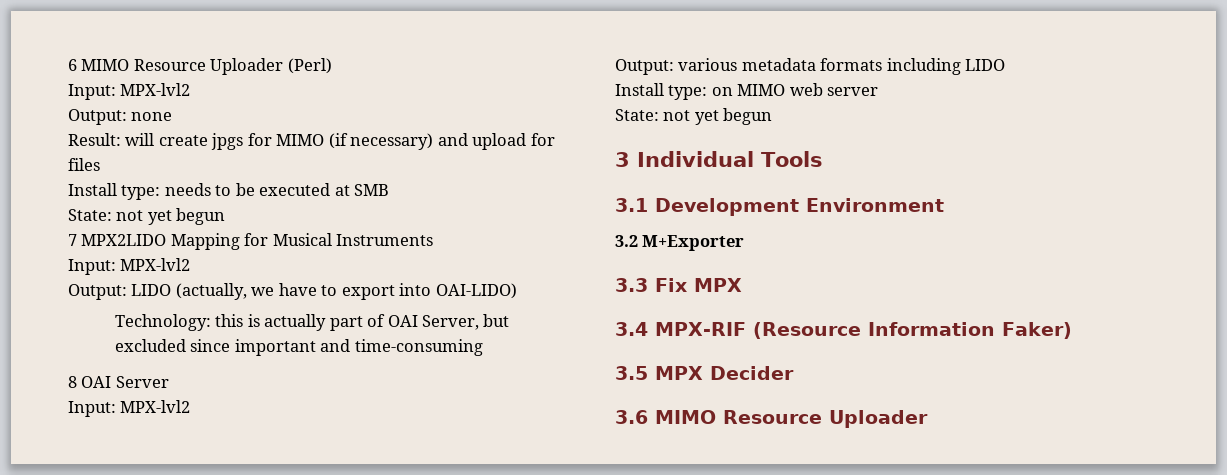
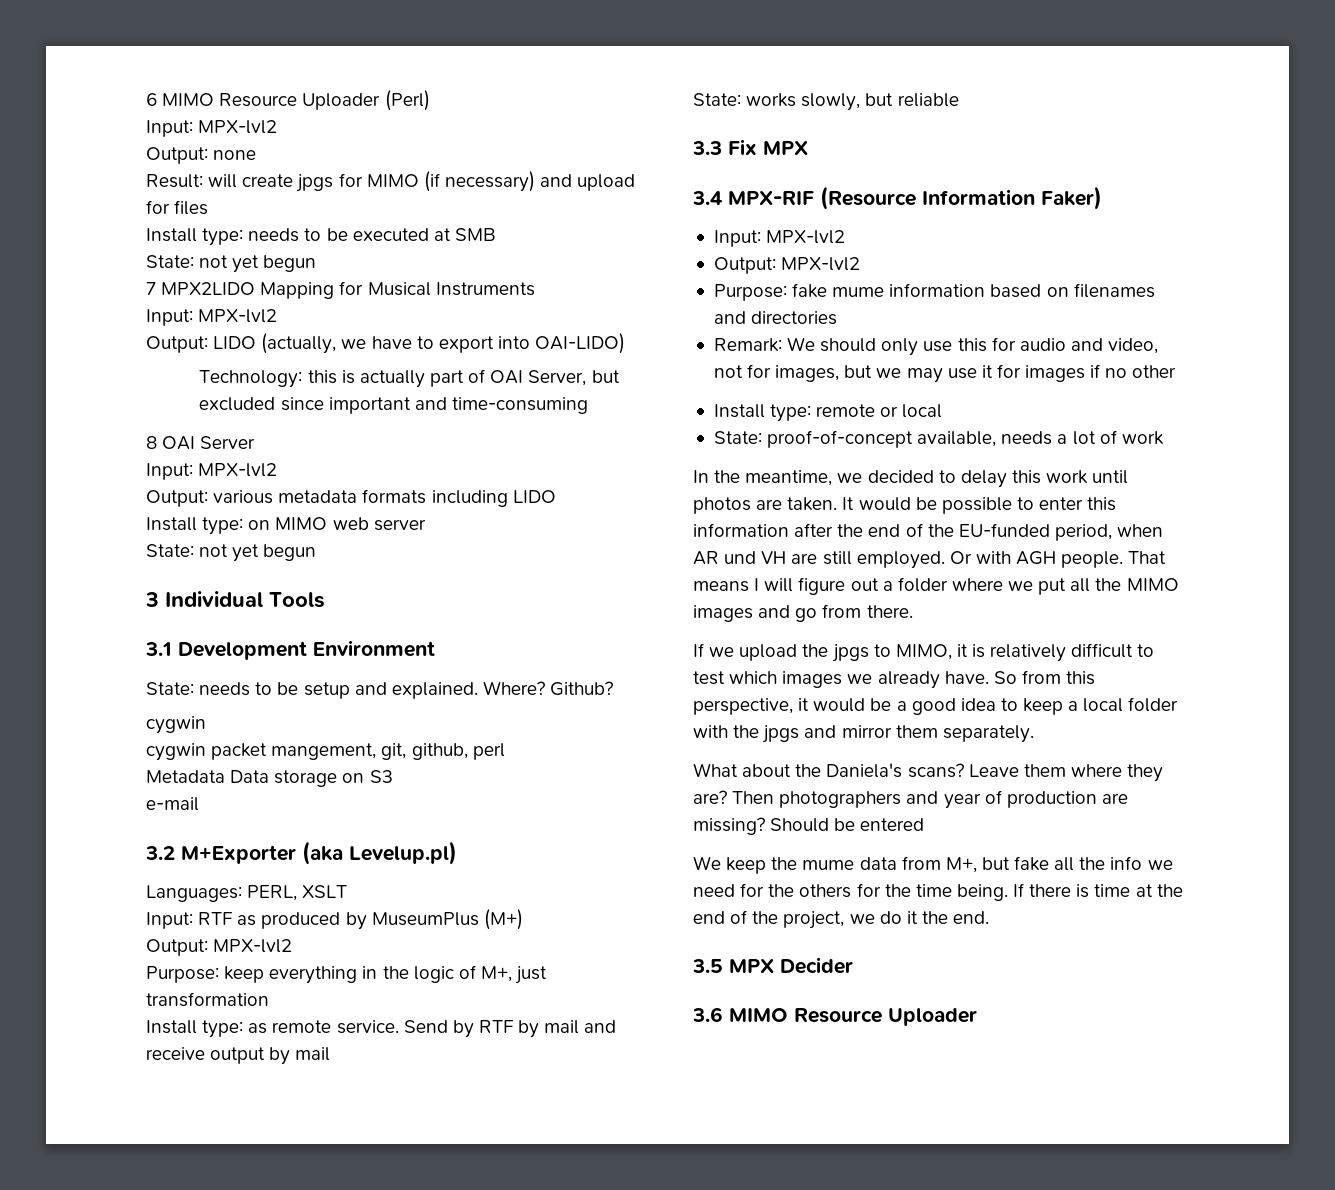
[615,235,745,251] 3.2 M+Exporter -> [146,681,614,699] [146,716,206,734] [146,743,505,761] [146,770,393,787] [146,797,199,811] [145,841,457,865] [146,885,348,902] [146,909,523,930] [146,939,293,956] [146,965,548,984] [146,992,269,1007] [146,1020,617,1038] [146,1047,331,1065] [693,93,959,111] State: needs to be setup and explained. Where? Github? // cygwin // cygwin packet mangement, git, github, perl // Metadata Data storage on S3 // e-mail // 3.2 M+Exporter (aka Levelup.pl) // Languages: PERL, XSLT // Input: RTF as produced by MuseumPlus (M+) // Output: MPX-lvl2 // Purpose: keep everything in the logic of M+, just transformation // Install type: as remote service. Send by RTF by mail and receive output by mail // State: works slowly, but reliable
(1072, 330) none -> [713,230,846,247] [713,257,861,274] [713,283,1155,301] [713,311,838,325] [713,337,1159,356] [713,364,1177,383] [713,404,943,422] [713,430,1164,448] [693,470,1129,488] [693,497,1117,514] [693,523,1164,541] [693,551,1167,569] [693,577,1179,595] [693,604,913,622] [693,643,1155,662] [693,670,1096,689] [693,697,1179,715] [693,725,1034,743] [693,763,1164,782] [693,790,1128,809] [693,817,925,835] [693,856,1173,874] [693,883,1183,901] [693,910,990,929] // Input: MPX-lvl2 // Output: MPX-lvl2 // Purpose: fake mume information based on filenames and directories // Remark: We should only use this for audio and video, not for images, but we may use it for images if no other // Install type: remote or local // State: proof-of-concept available, needs a lot of work // In the meantime, we decided to delay this work until photos are taken. It would be possible to enter this information after the end of the EU-funded period, when AR und VH are still employed. Or with AGH people. That means I will figure out a folder where we put all the MIMO images and go from there. // If we upload the jpgs to MIMO, it is relatively difficult to test which images we already have. So from this perspective, it would be a good idea to keep a local folder with the jpgs and mirror them separately. // What about the Daniela's scans? Leave them where they are? Then photographers and year of production are missing? Should be entered // We keep the mume data from M+, but fake all the info we need for the others for the time being. If there is time at the end of the project, we do it the end.

